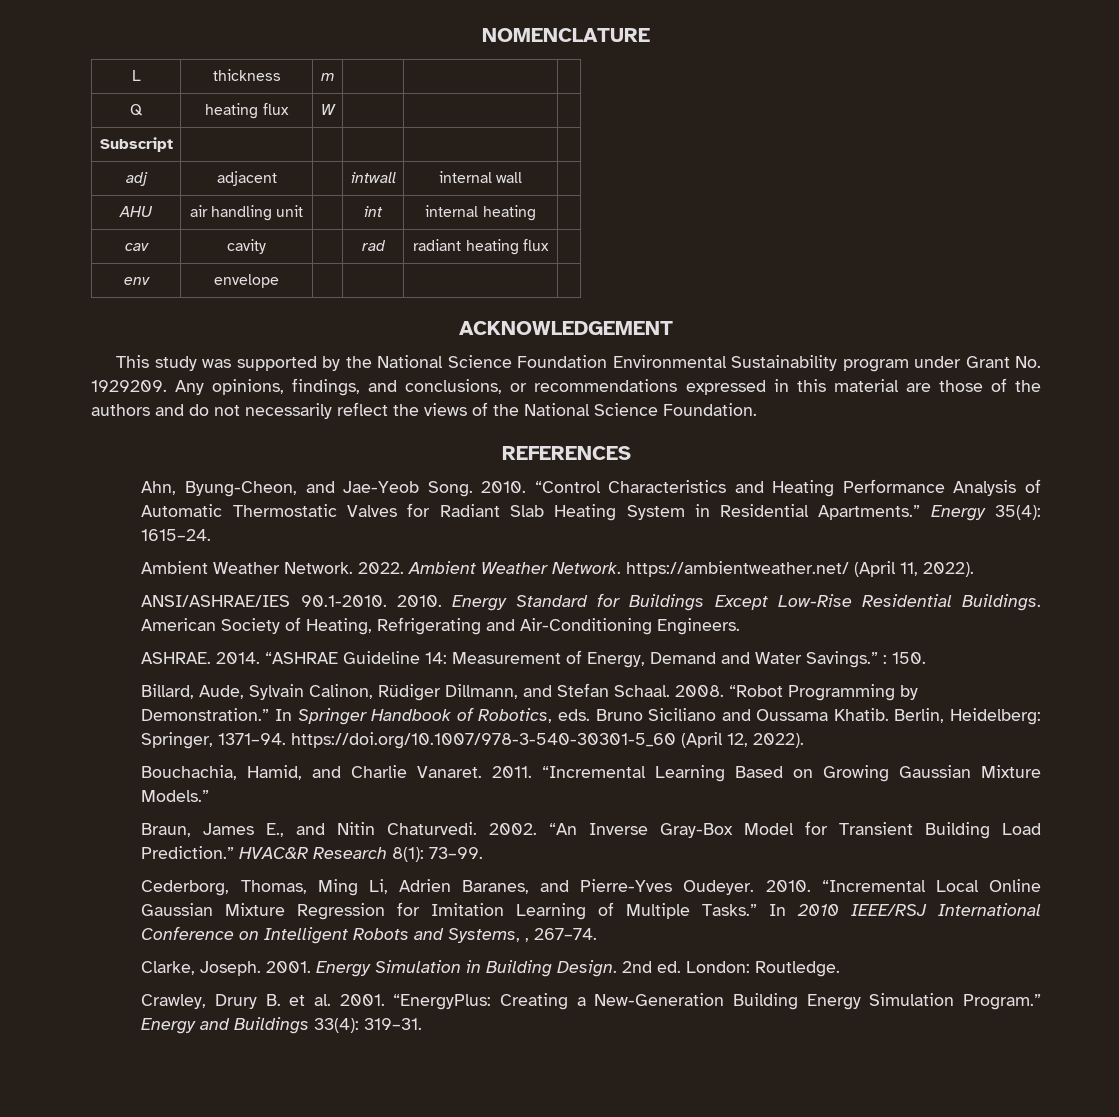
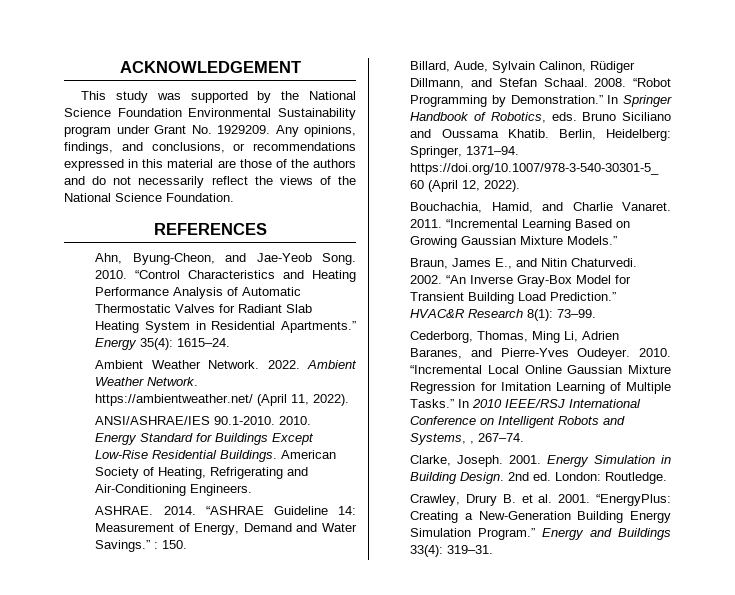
[482,28,650,42] [131,70,141,81] [212,69,281,81] [320,73,335,81] [130,104,143,116] [205,103,289,119] [320,104,336,115] [99,137,173,152] [125,172,148,186] [216,171,277,186] [350,172,396,183] [438,171,523,183] [119,206,153,217] [189,205,304,221] [364,206,383,217] [425,205,536,221] [124,243,149,251] [227,239,266,254] [361,240,386,251] [413,239,549,255] [123,277,150,285] [214,274,279,288] NOMENCLATURE // L | thickness | m | | | // Q | heating flux | W | | | // Subscript | | | | | // adj | adjacent | | intwall | internal wall | // AHU | air handling unit | | int | internal heating | // cav | cavity | | rad | radiant heating flux | // env | envelope | | | | // -> (119, 67) none

